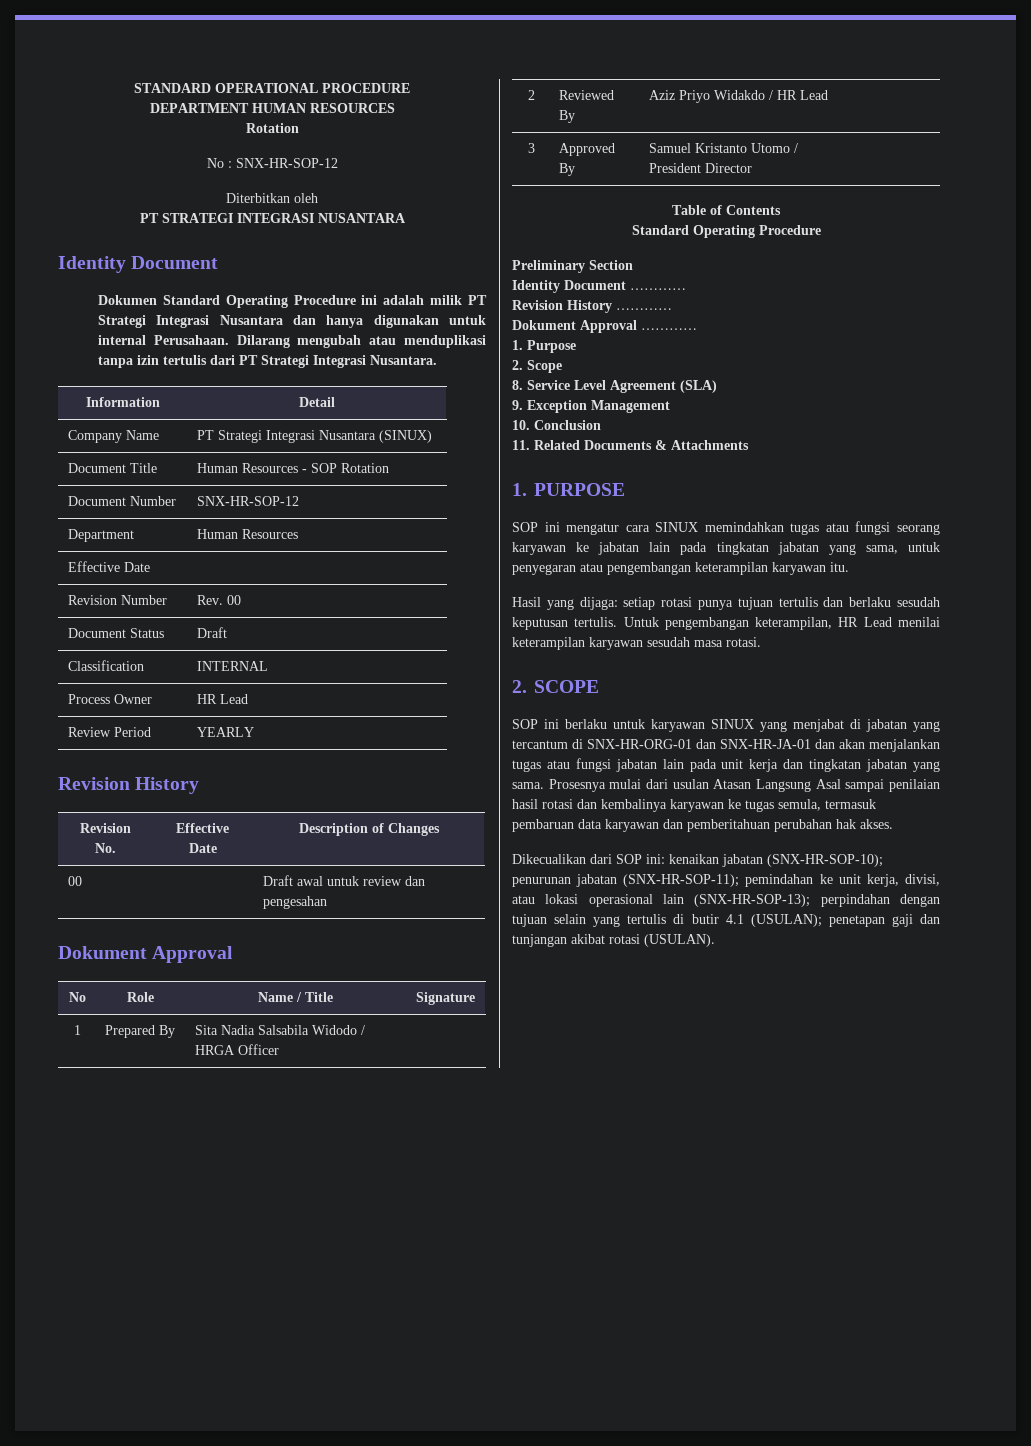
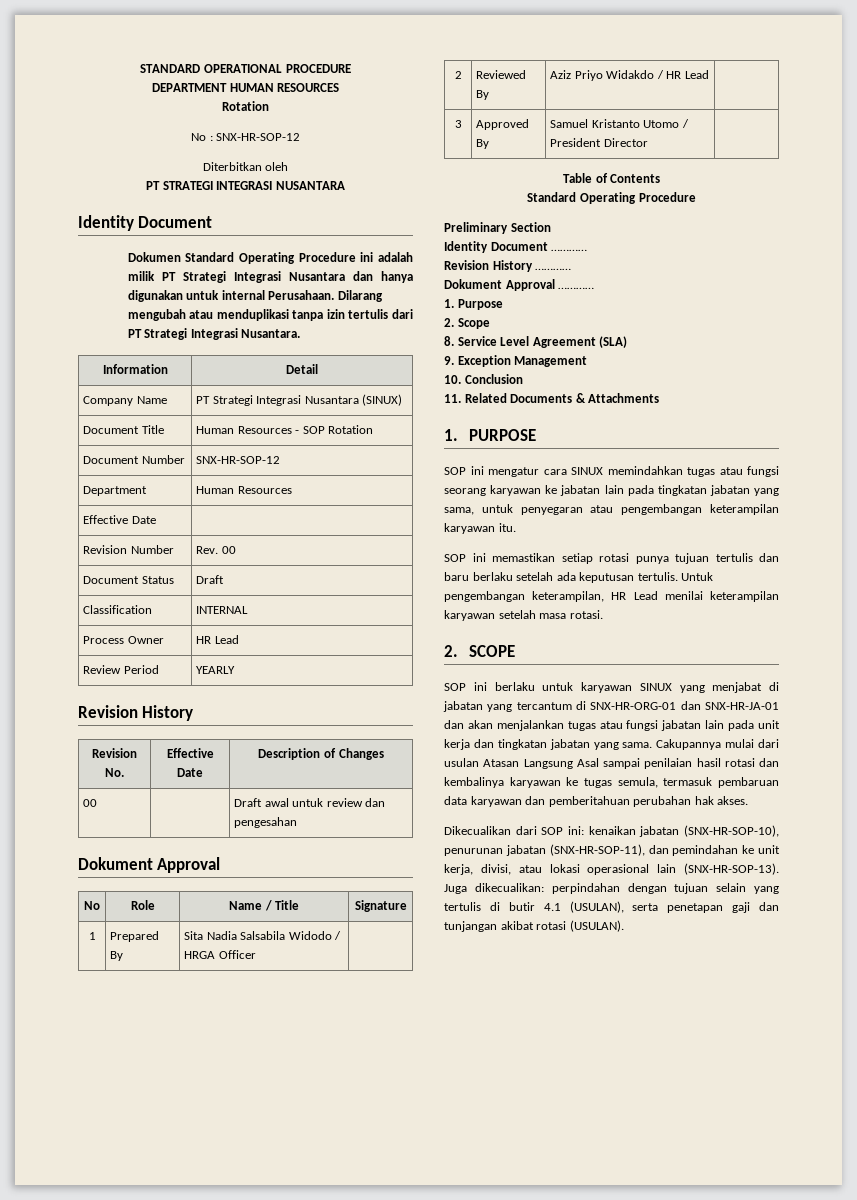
[512,597,618,610] Hasil yang dijaga: -> [444,553,555,562] SOP ini memastikan
[849,597,940,607] berlaku sesudah -> [444,572,576,581] baru berlaku setelah ada
[647,637,690,647] sesudah -> [498,610,536,619] setelah
[548,779,606,792] Prosesnya -> [656,739,722,750] Cakupannya
[767,854,883,867] (SNX-HR-SOP-10); -> [684,825,779,837] (SNX-HR-SOP-10),
[623,874,740,887] (SNX-HR-SOP-11); -> [549,844,669,856] (SNX-HR-SOP-11), dan
[694,894,811,907] (SNX-HR-SOP-13); -> [684,863,779,875] [444,883,544,894] (SNX-HR-SOP-13). Juga dikecualikan:
[750,914,822,927] (USULAN); -> [569,901,659,913] (USULAN), serta

